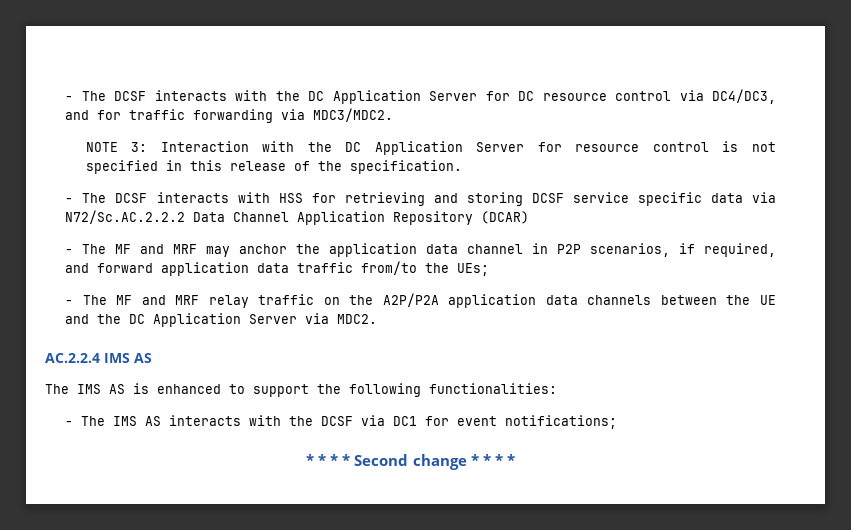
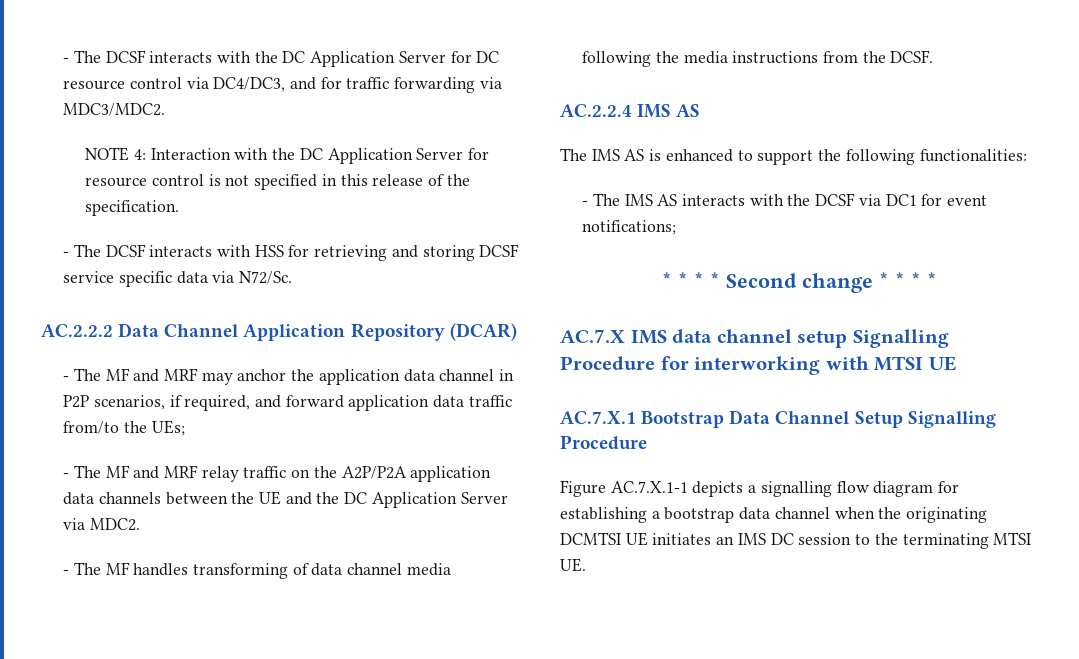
[131,142,148,152] 3: -> [133,149,146,160] 4:
[65,210,186,224] N72/Sc.AC.2.2.2 -> [238,271,292,284] [41,324,113,337] N72/Sc. // AC.2.2.2
(378, 319) none -> [63,562,451,579] [582,50,934,67] // - The MF handles transforming of data channel media following the media instructions from the DCSF.
(515, 460) none -> [560,329,949,348] [560,356,956,375] [560,410,996,428] [560,435,647,450] [560,480,960,497] [560,507,988,523] [560,532,1032,549] [560,558,586,572] // AC.7.X IMS data channel setup Signalling Procedure for interworking with MTSI UE // AC.7.X.1 Bootstrap Data Channel Setup Signalling Procedure // Figure AC.7.X.1-1 depicts a signalling flow diagram for establishing a bootstrap data channel when the originating DCMTSI UE initiates an IMS DC session to the terminating MTSI UE.

